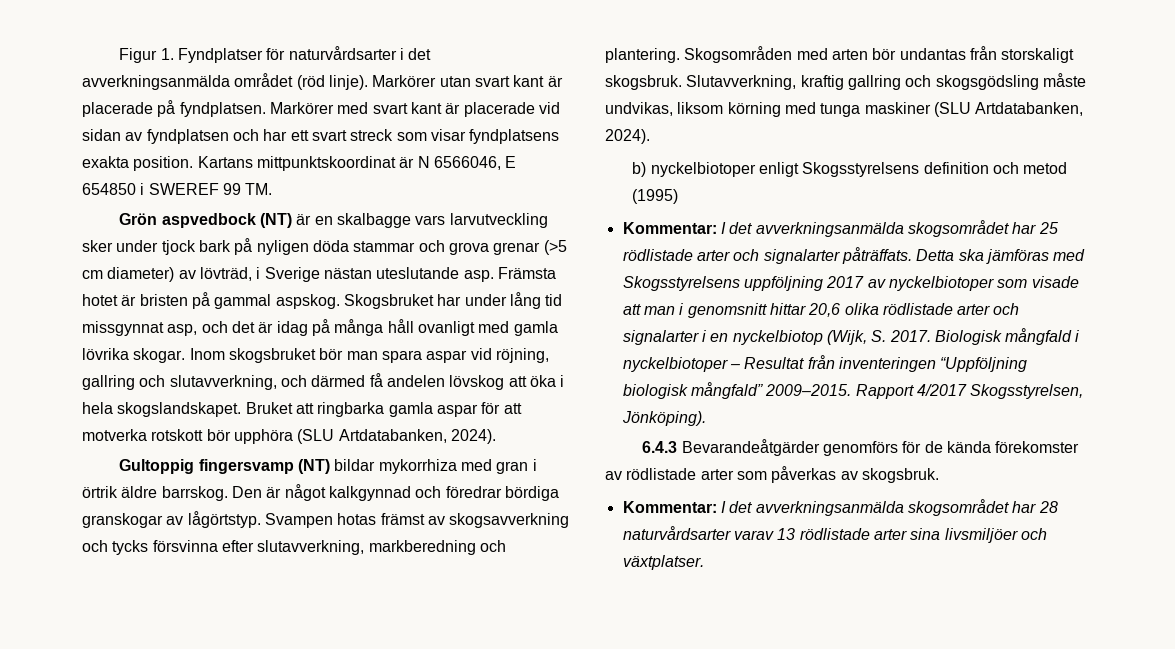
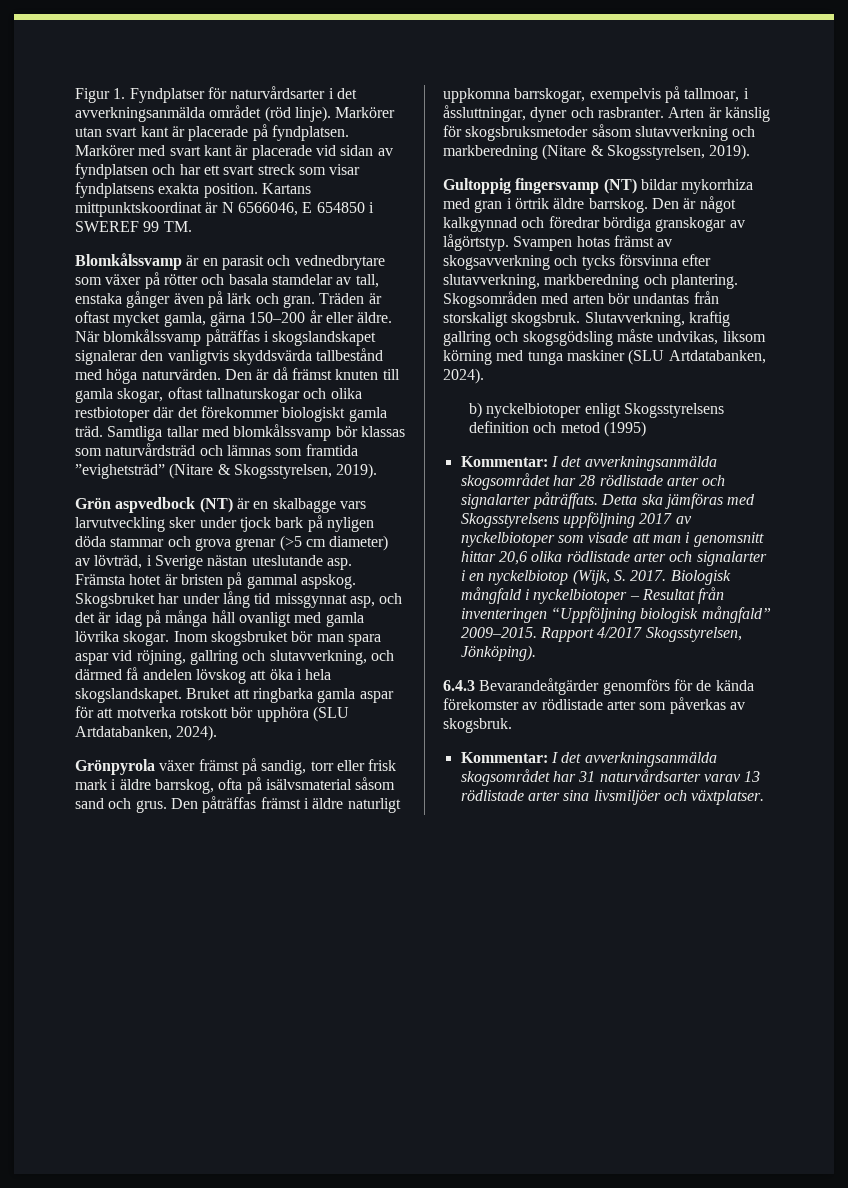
(273, 189) none -> [75,253,385,270] [75,272,379,289] [75,291,382,308] [75,310,393,327] [75,329,377,346] [75,348,384,365] [75,367,400,384] [75,387,362,403] [75,406,387,422] [75,424,405,441] [75,443,358,456] [75,463,378,479] // Blomkålssvamp är en parasit och vednedbrytare som växer på rötter och basala stamdelar av tall, enstaka gånger även på lärk och gran. Träden är oftast mycket gamla, gärna 150–200 år eller äldre. När blomkålssvamp påträffas i skogslandskapet signalerar den vanligtvis skyddsvärda tallbestånd med höga naturvärden. Den är då främst knuten till gamla skogar, oftast tallnaturskogar och olika restbiotoper där det förekommer biologiskt gamla träd. Samtliga tallar med blomkålssvamp bör klassas som naturvårdsträd och lämnas som framtida ”evighetsträd” (Nitare & Skogsstyrelsen, 2019).
(496, 436) none -> [75,758,397,775] [75,777,396,794] [75,796,401,813] [443,86,749,103] [443,105,770,122] [443,124,756,141] [443,144,751,160] // Grönpyrola växer främst på sandig, torr eller frisk mark i äldre barrskog, ofta på isälvsmaterial såsom sand och grus. Den påträffas främst i äldre naturligt uppkomna barrskogar, exempelvis på tallmoar, i åssluttningar, dyner och rasbranter. Arten är känslig för skogsbruksmetoder såsom slutavverkning och markberedning (Nitare & Skogsstyrelsen, 2019).
[1038,222,1058,234] 25 -> [579,475,596,486] 28
[1038,501,1058,513] 28 -> [578,771,596,782] 31

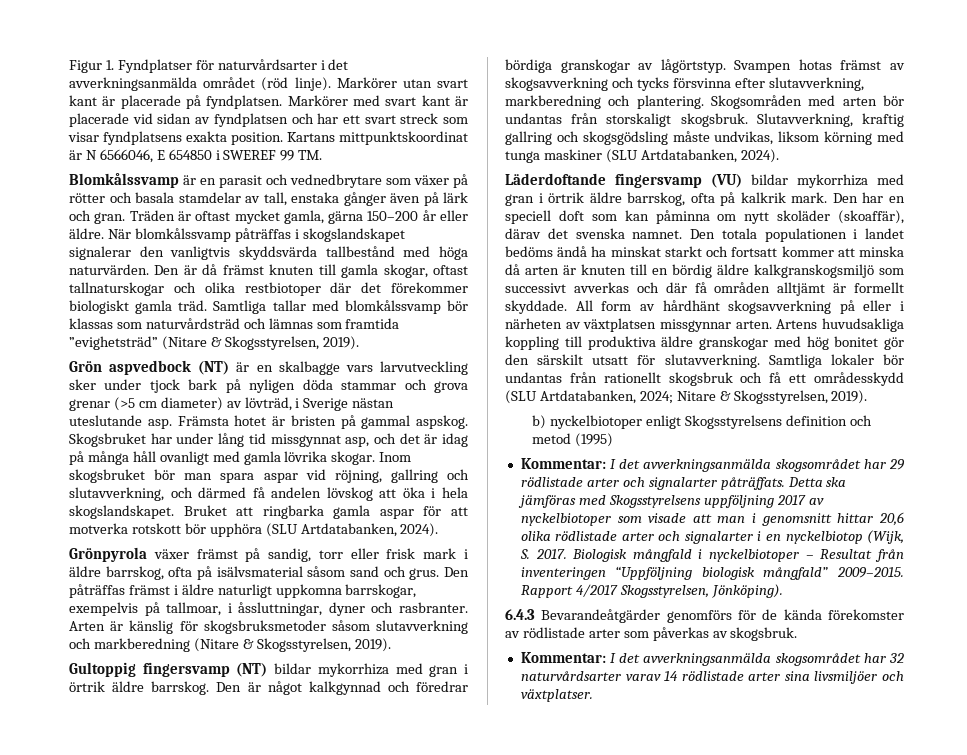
(484, 376) none -> [505,173,904,188] [505,192,905,206] [505,210,904,224] [505,228,904,242] [505,246,904,257] [505,264,904,278] [505,282,904,296] [505,300,904,314] [505,318,904,332] [505,336,904,350] [505,354,904,368] [505,372,904,386] [505,390,868,404] // Läderdoftande fingersvamp (VU) bildar mykorrhiza med gran i örtrik äldre barrskog, ofta på kalkrik mark. Den har en speciell doft som kan påminna om nytt skoläder (skoaffär), därav det svenska namnet. Den totala populationen i landet bedöms ändå ha minskat starkt och fortsatt kommer att minska då arten är knuten till en bördig äldre kalkgranskogsmiljö som successivt avverkas och där få områden alltjämt är formellt skyddade. All form av hårdhänt skogsavverkning på eller i närheten av växtplatsen missgynnar arten. Artens huvudsakliga koppling till produktiva äldre granskogar med hög bonitet gör den särskilt utsatt för slutavverkning. Samtliga lokaler bör undantas från rationellt skogsbruk och få ett områdesskydd (SLU Artdatabanken, 2024; Nitare & Skogsstyrelsen, 2019).
[579,475,596,486] 28 -> [889,459,905,470] 29
[578,771,596,782] 31 -> [889,653,904,663] 32
[744,771,761,782] 13 -> [664,671,679,681] 14

